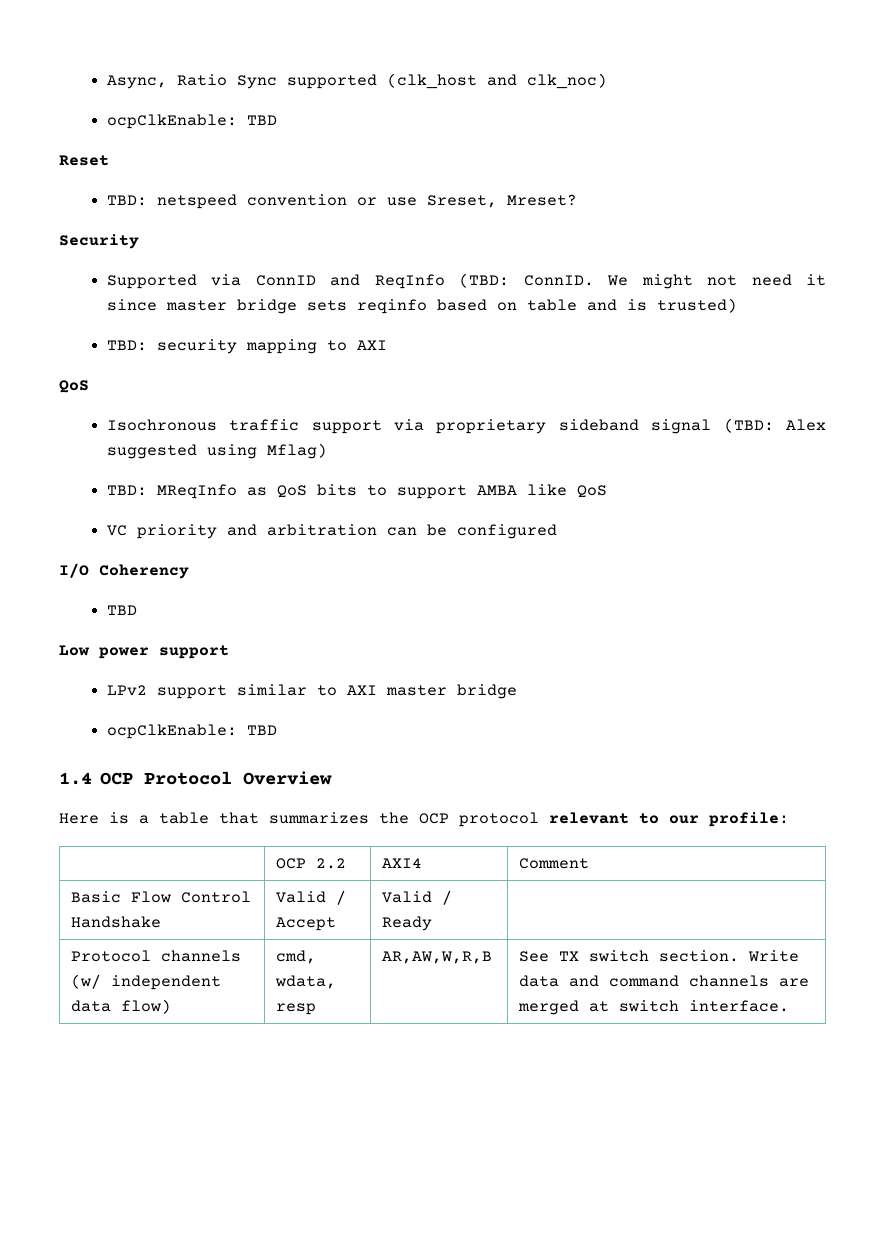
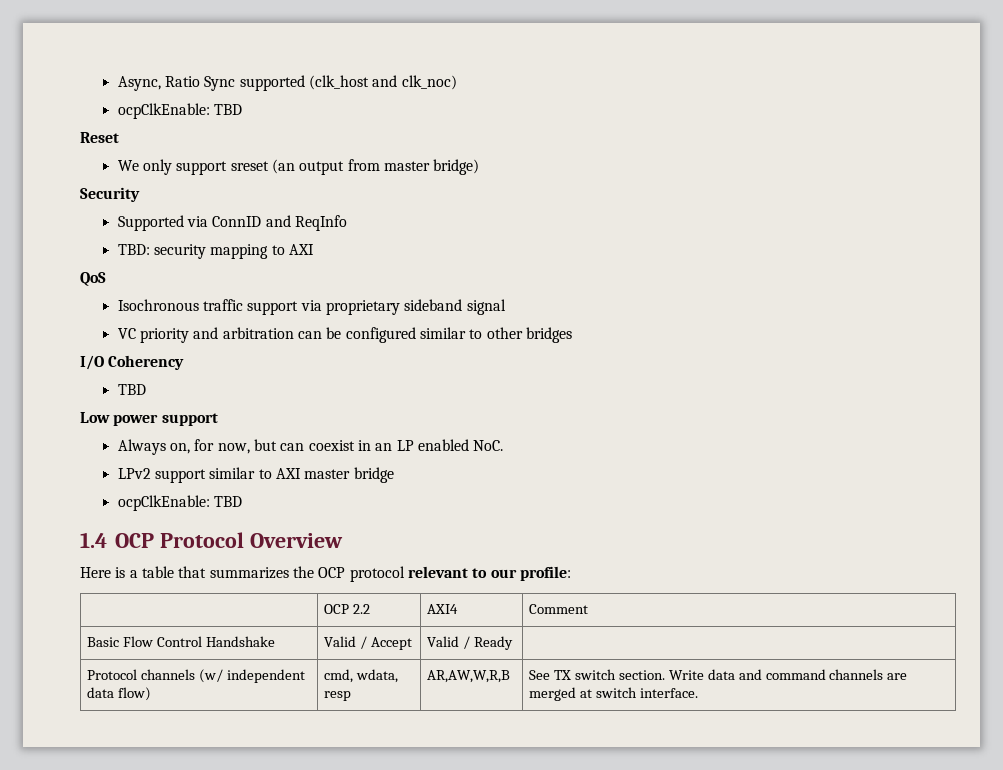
[106,194,577,209] TBD: netspeed convention or use Sreset, Mreset? -> [117,159,480,175] We only support sreset (an output from master bridge)
[459,273,827,289] [106,298,737,314] (TBD: ConnID. We might not need it since master bridge sets reqinfo based on table and is trusted) -> (348, 223) none
[723,418,827,433] [106,443,327,459] [106,484,607,499] (TBD: Alex suggested using Mflag) // TBD: MReqInfo as QoS bits to support AMBA like QoS -> (506, 307) none
(557, 531) none -> [419,327,572,343] similar to other bridges
(229, 652) none -> [117,439,504,455] // Always on, for now, but can coexist in an LP enabled NoC.

